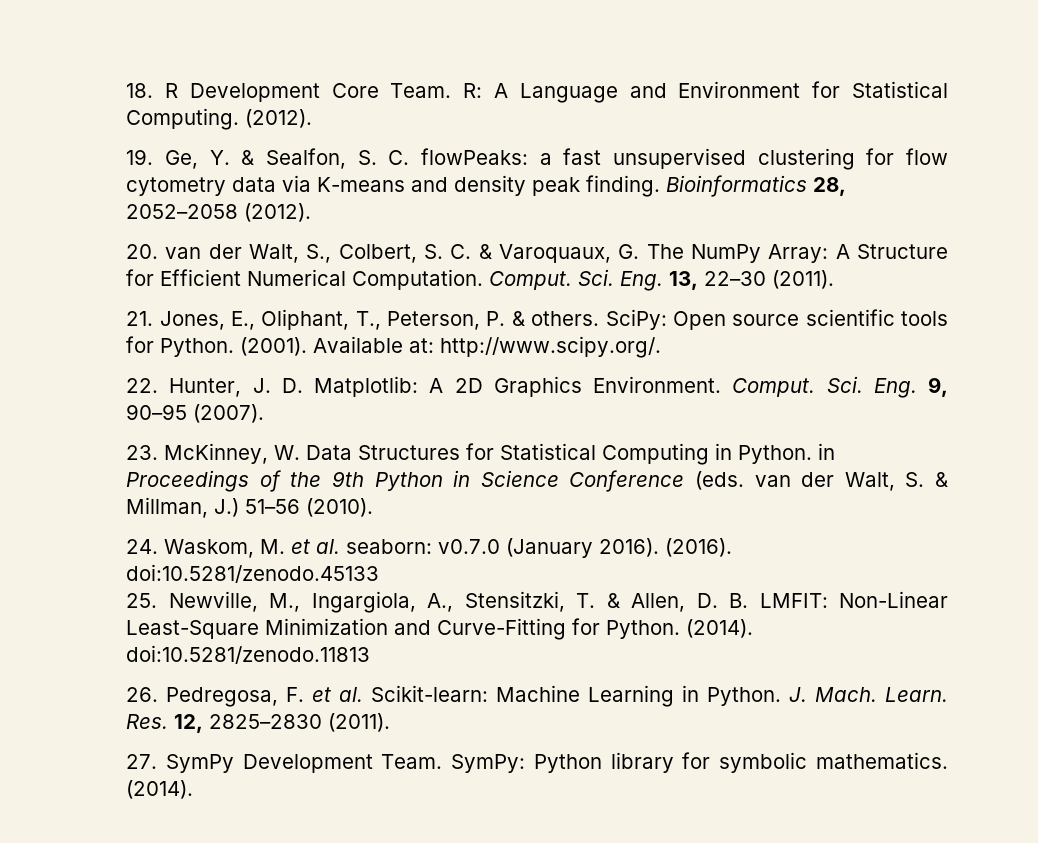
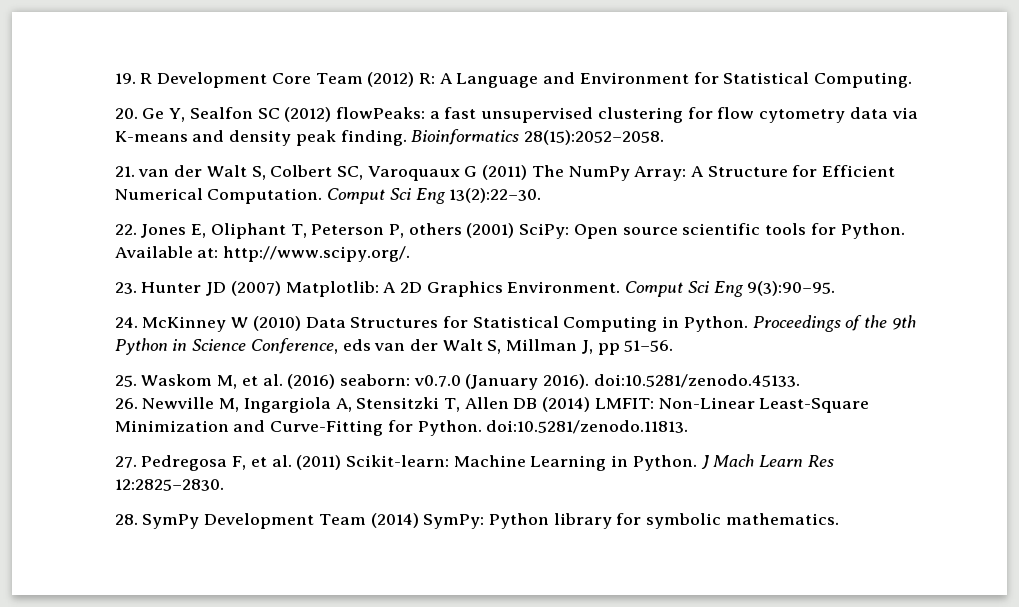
[126,83,154,98] 18. -> [114,73,136,84] 19.
[390,83,452,98] Team. -> [315,72,415,87] Team (2012)
[245,109,313,128] [126,148,410,169] (2012). // 19. Ge, Y. & Sealfon, S. C. -> [114,107,332,122] // 20. Ge Y, Sealfon SC (2012)
[813,177,847,196] [126,203,312,222] [126,244,640,263] 28, 2052–2058 (2012). // 20. van der Walt, S., Colbert, S. C. & Varoquaux, G. -> [523,130,664,145] [114,165,528,181] 28(15):2052–2058. // 21. van der Walt S, Colbert SC, Varoquaux G (2011)
[489,269,835,291] [126,309,600,330] Comput. Sci. Eng. 13, 22–30 (2011). // 21. Jones, E., Oliphant, T., Peterson, P. & others. -> [327,188,542,204] [114,223,515,239] Comput Sci Eng 13(2):22–30. // 22. Jones E, Oliphant T, Peterson P, others (2001)
[240,337,308,356] (2001). -> (905, 231) none
[126,378,303,397] 22. Hunter, J. D. -> [114,281,281,296] 23. Hunter JD (2007)
[732,376,948,398] [126,404,265,423] [126,443,301,464] Comput. Sci. Eng. 9, 90–95 (2007). // 23. McKinney, W. -> [625,281,836,297] [114,316,301,332] Comput Sci Eng 9(3):90–95. // 24. McKinney W (2010)
[818,443,836,460] in -> (748, 324) none
[569,470,949,492] [126,497,374,518] [126,539,341,558] Conference (eds. van der Walt, S. & Millman, J.) 51–56 (2010). // 24. Waskom, M. et al. -> [250,338,674,355] [114,374,336,389] Conference, eds van der Walt S, Millman J, pp 51–56. // 25. Waskom M, et al. (2016)
[665,538,733,557] [126,564,380,583] [126,591,749,613] (2016). doi:10.5281/zenodo.45133 // 25. Newville, M., Ingargiola, A., Stensitzki, T. & Allen, D. B. -> [593,374,800,388] [114,397,591,413] doi:10.5281/zenodo.45133. // 26. Newville M, Ingargiola A, Stensitzki T, Allen DB (2014)
[686,619,754,638] [126,645,371,664] [126,687,364,707] (2014). doi:10.5281/zenodo.11813 // 26. Pedregosa, F. et al. -> [486,420,689,434] [114,455,342,471] doi:10.5281/zenodo.11813. // 27. Pedregosa F, et al. (2011)
[789,687,948,702] [126,713,391,733] [126,754,443,773] J. Mach. Learn. Res. 12, 2825–2830 (2011). // 27. SymPy Development Team. -> [700,454,834,469] [114,479,224,491] [114,513,419,529] J Mach Learn Res 12:2825–2830. // 28. SymPy Development Team (2014)
[126,780,194,799] (2014). -> (839, 519) none

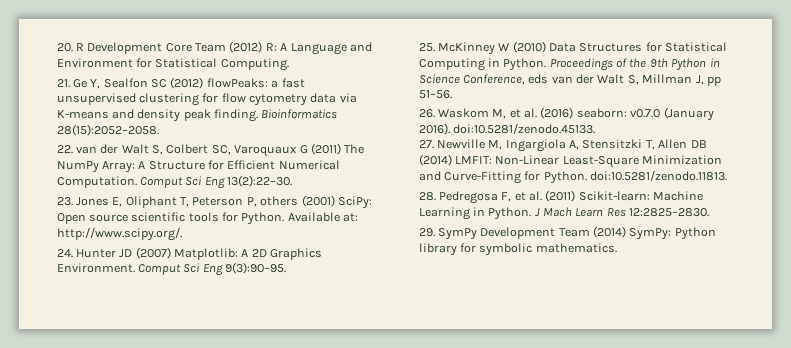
[114,73,136,84] 19. -> [56,43,73,52] 20.
[114,108,138,119] 20. -> [56,79,70,88] 21.
[114,166,135,177] 21. -> [56,145,73,154] 22.
[114,224,137,235] 22. -> [56,197,73,206] 23.
[114,282,137,294] 23. -> [56,249,73,258] 24.
[114,317,138,328] 24. -> [418,43,435,52] 25.
[114,375,137,387] 25. -> [418,109,435,118] 26.
[114,398,138,409] 26. -> [418,140,434,149] 27.
[114,456,137,468] 27. -> [418,192,436,201] 28.
[114,514,138,525] 28. -> [418,228,435,237] 29.

